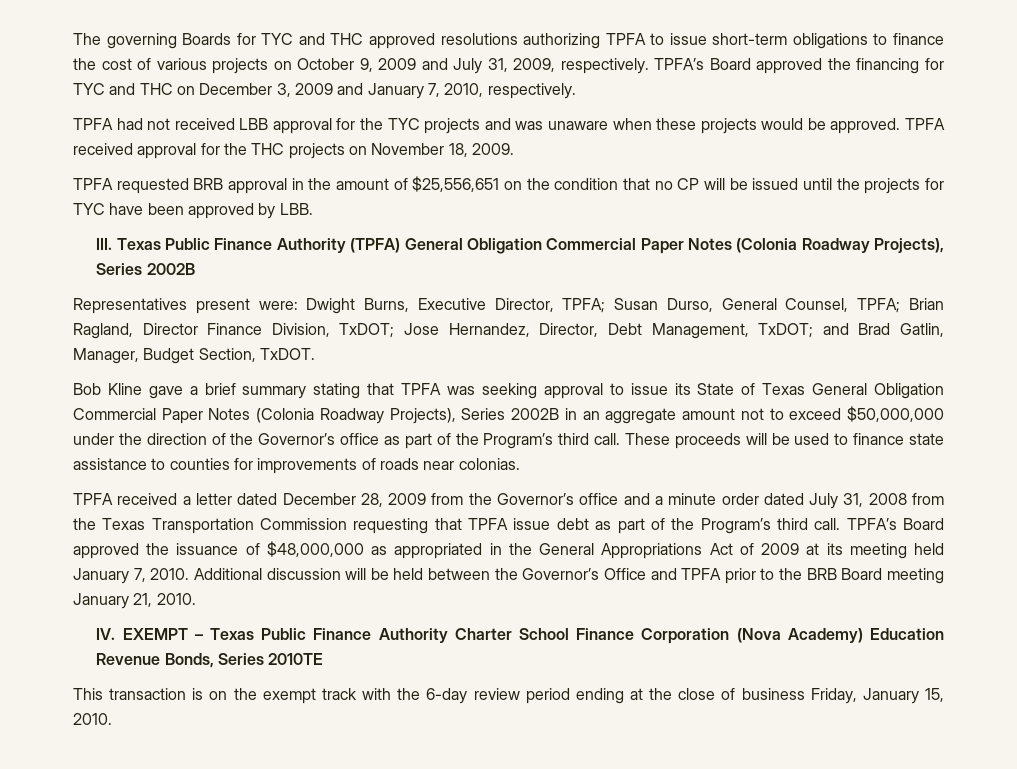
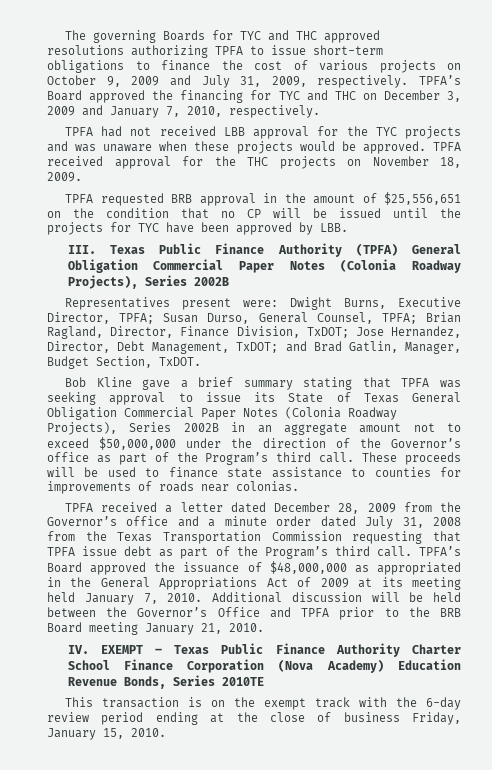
[142,323,198,335] Director -> [110,326,174,338] Director,

